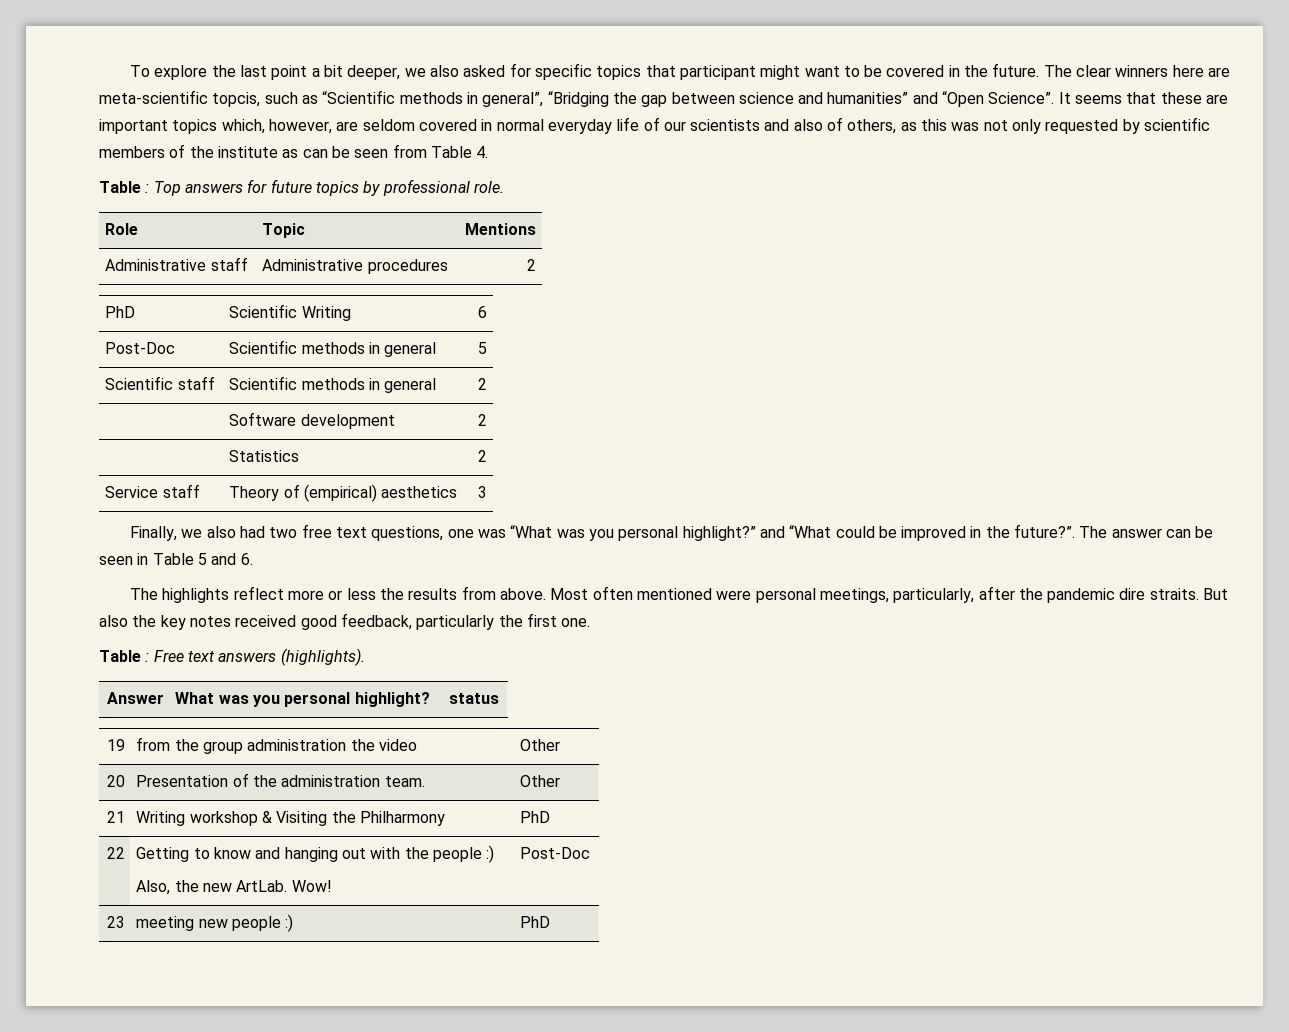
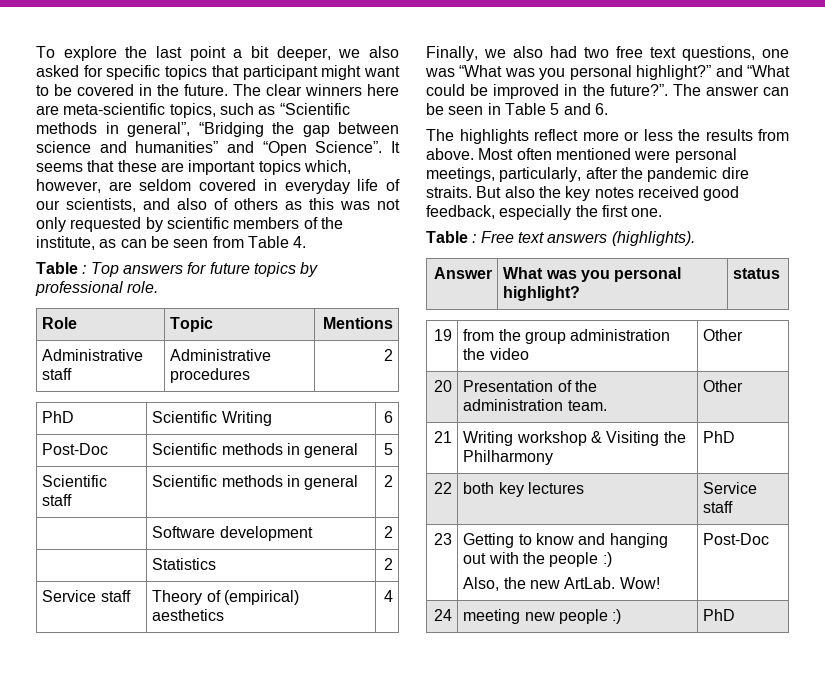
[212,92,261,107] topcis, -> [169,103,216,118] topics,
[496,119,544,131] normal -> (277, 185) none
[690,119,761,131] scientists -> [66,198,136,212] scientists,
[847,119,897,134] others, -> [234,198,278,210] others
[217,146,278,158] institute -> [36,236,95,250] institute,
[477,486,487,498] 3 -> [383,590,393,602] 4
[416,615,495,630] particularly -> [499,205,572,220] especially
(125, 853) none -> [463,482,585,497] [703,482,758,494] [703,501,734,513] [433,533,452,545] | both key lectures | Service staff // 23
[106,916,125,928] 23 -> [433,609,452,621] 24

